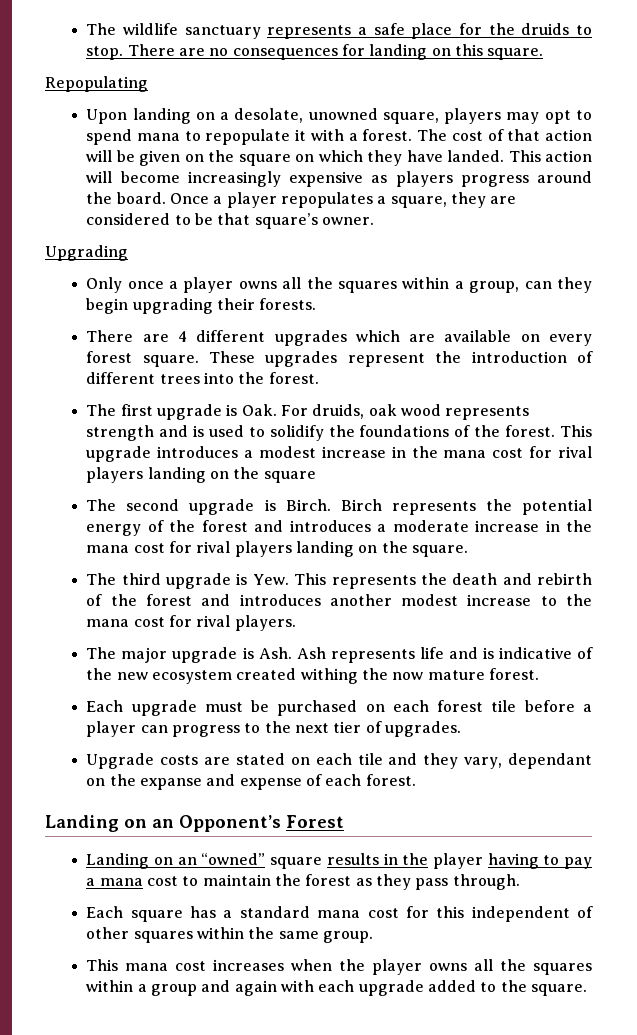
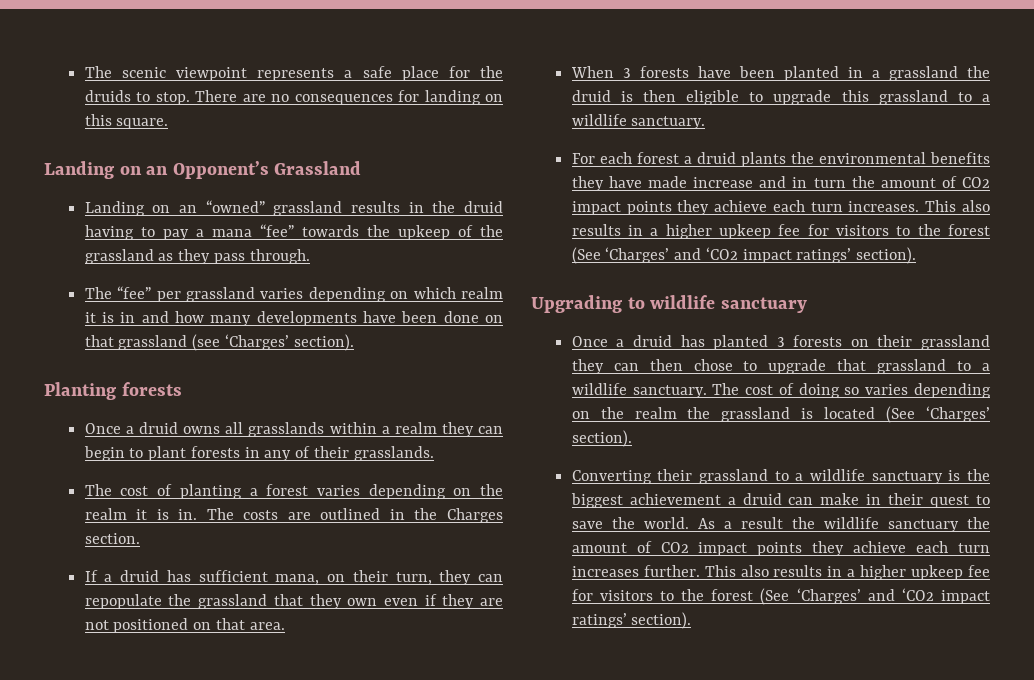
[86,23,261,39] The wildlife sanctuary -> [84,66,248,81] The scenic viewpoint
[45,76,148,92] [86,108,592,124] [86,129,592,145] [86,150,592,166] [86,171,592,187] [86,192,517,208] [86,213,374,229] [45,245,128,261] [86,277,592,293] [86,298,317,314] [86,330,592,346] [86,351,593,367] [86,372,319,384] [86,404,530,420] [86,425,592,441] [86,446,592,462] [86,467,316,483] [86,499,592,515] [86,520,592,536] [86,541,468,557] [86,573,592,589] [86,594,592,606] [86,615,296,631] [86,647,594,663] [86,668,539,684] [86,700,592,716] [86,721,461,737] [86,753,592,769] [86,774,416,790] // Repopulating // Upon landing on a desolate, unowned square, players may opt to spend mana to repopulate it with a forest. The cost of that action will be given on the square on which they have landed. This action will become increasingly expensive as players progress around the board. Once a player repopulates a square, they are considered to be that square’s owner. // Upgrading // Only once a player owns all the squares within a group, can they begin upgrading their forests. // There are 4 different upgrades which are available on every forest square. These upgrades represent the introduction of different trees into the forest. // The first upgrade is Oak. For druids, oak wood represents strength and is used to solidify the foundations of the forest. This upgrade introduces a modest increase in the mana cost for rival players landing on the square // The second upgrade is Birch. Birch represents the potential energy of the forest and introduces a moderate increase in the mana cost for rival players landing on the square. // The third upgrade is Yew. This represents the death and rebirth of the forest and introduces another modest increase to the mana cost for rival players. // The major upgrade is Ash. Ash represents life and is indicative of the new ecosystem created withing the now mature forest. // Each upgrade must be purchased on each forest tile before a player can progress to the next tier of upgrades. // Upgrade costs are stated on each tile and they vary, dependant on the expanse and expense of each forest. -> (169, 123) none
[286,815,344,828] Forest -> [274,161,362,175] Grassland
[270,857,323,869] square -> [273,201,343,216] grassland
[432,853,483,869] player -> [463,201,503,213] druid
[146,874,520,890] [86,906,593,922] [86,927,373,943] [86,959,592,975] [86,980,587,996] cost to maintain the forest as they pass through. // Each square has a standard mana cost for this independent of other squares within the same group. // This mana cost increases when the player owns all the squares within a group and again with each upgrade added to the square. -> [259,224,503,240] [84,249,310,264] [84,286,503,302] [84,311,503,326] [84,334,354,351] [44,382,182,400] [84,422,504,437] [83,446,434,461] [84,484,504,499] [84,508,503,523] [84,533,140,544] [84,570,503,585] [84,594,504,609] [84,618,285,633] [570,66,990,81] [571,90,990,105] [571,114,706,129] [571,152,990,167] [571,176,990,191] [571,200,990,215] [571,224,990,239] [571,247,917,264] [531,295,807,313] [571,335,990,350] [571,359,990,374] [571,383,991,398] [571,406,990,423] [571,430,632,447] [571,469,990,484] [570,493,990,508] [571,517,990,532] [571,541,990,556] [571,565,990,580] [571,588,990,605] [571,612,692,629] “fee” towards the upkeep of the grassland as they pass through. // The “fee” per grassland varies depending on which realm it is in and how many developments have been done on that grassland (see ‘Charges’ section). // Planting forests // Once a druid owns all grasslands within a realm they can begin to plant forests in any of their grasslands. // The cost of planting a forest varies depending on the realm it is in. The costs are outlined in the Charges section. // If a druid has sufficient mana, on their turn, they can repopulate the grassland that they own even if they are not positioned on that area. // When 3 forests have been planted in a grassland the druid is then eligible to upgrade this grassland to a wildlife sanctuary. // For each forest a druid plants the environmental benefits they have made increase and in turn the amount of CO2 impact points they achieve each turn increases. This also results in a higher upkeep fee for visitors to the forest (See ‘Charges’ and ‘CO2 impact ratings’ section). // Upgrading to wildlife sanctuary // Once a druid has planted 3 forests on their grassland they can then chose to upgrade that grassland to a wildlife sanctuary. The cost of doing so varies depending on the realm the grassland is located (See ‘Charges’ section). // Converting their grassland to a wildlife sanctuary is the biggest achievement a druid can make in their quest to save the world. As a result the wildlife sanctuary the amount of CO2 impact points they achieve each turn increases further. This also results in a higher upkeep fee for visitors to the forest (See ‘Charges’ and ‘CO2 impact ratings’ section).

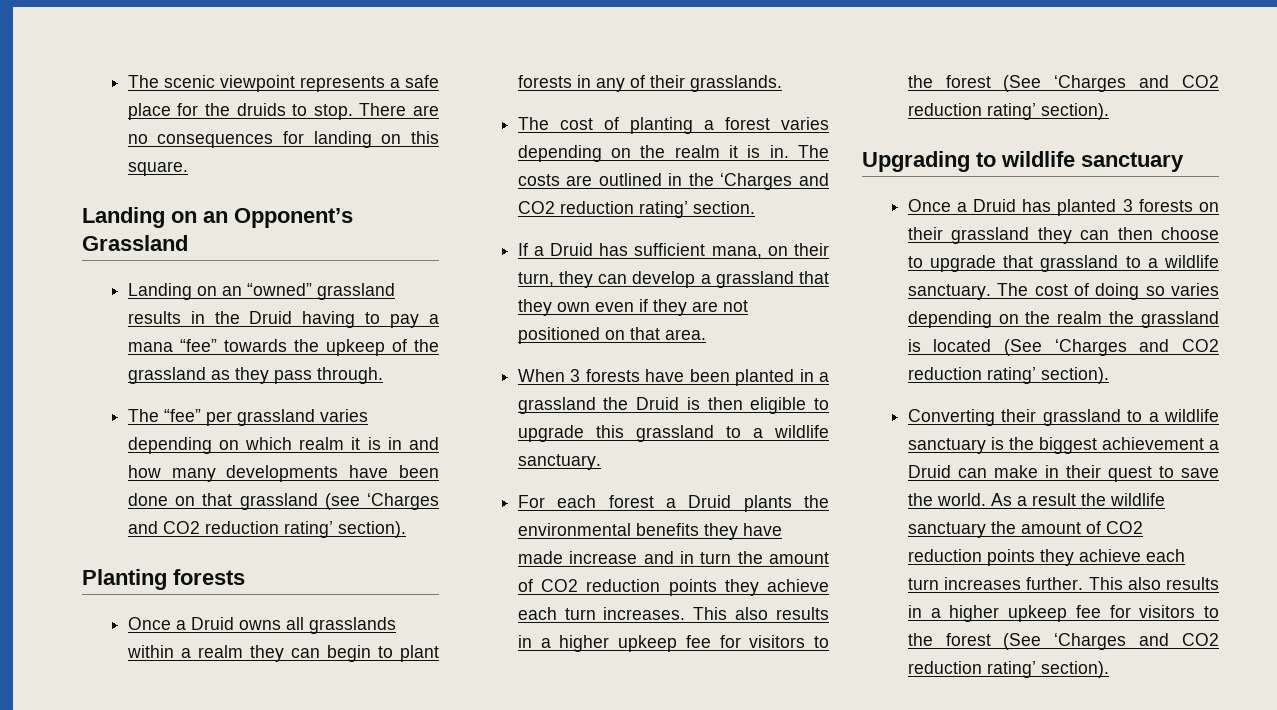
[463,201,503,213] druid -> [249,311,293,324] Druid
[224,334,289,350] ‘Charges’ -> [367,493,439,510] [127,521,333,538] ‘Charges and CO2 reduction rating’
[139,422,179,434] druid -> [190,617,234,630] Druid
[446,508,503,523] Charges -> [720,173,829,190] [517,201,688,218] ‘Charges and CO2 reduction rating’
[120,570,160,582] druid -> [550,243,594,256] Druid
[84,594,192,609] repopulate the -> [632,271,711,288] develop a
[571,90,611,102] druid -> [636,397,680,410] Druid
[696,152,736,164] druid -> [688,495,732,508] Druid
[571,201,621,215] impact -> [586,579,661,592] reduction
[605,247,852,263] ‘Charges’ and ‘CO2 impact ratings’ -> [1054,75,1219,92] [907,103,1036,120] ‘Charges and CO2 reduction rating’
[632,335,672,347] druid -> [973,199,1017,212] Druid
[693,359,733,371] chose -> [1161,227,1219,240] choose
[926,406,990,422] ‘Charges’ -> [1054,339,1219,356] [907,367,1036,384] ‘Charges and CO2 reduction rating’
[742,493,782,505] druid -> [907,465,951,478] Druid
[698,542,748,556] impact -> [907,549,982,562] reduction
[796,588,990,604] [571,613,627,628] ‘Charges’ and ‘CO2 impact ratings’ -> [1054,633,1219,650] [907,661,1036,678] ‘Charges and CO2 reduction rating’

